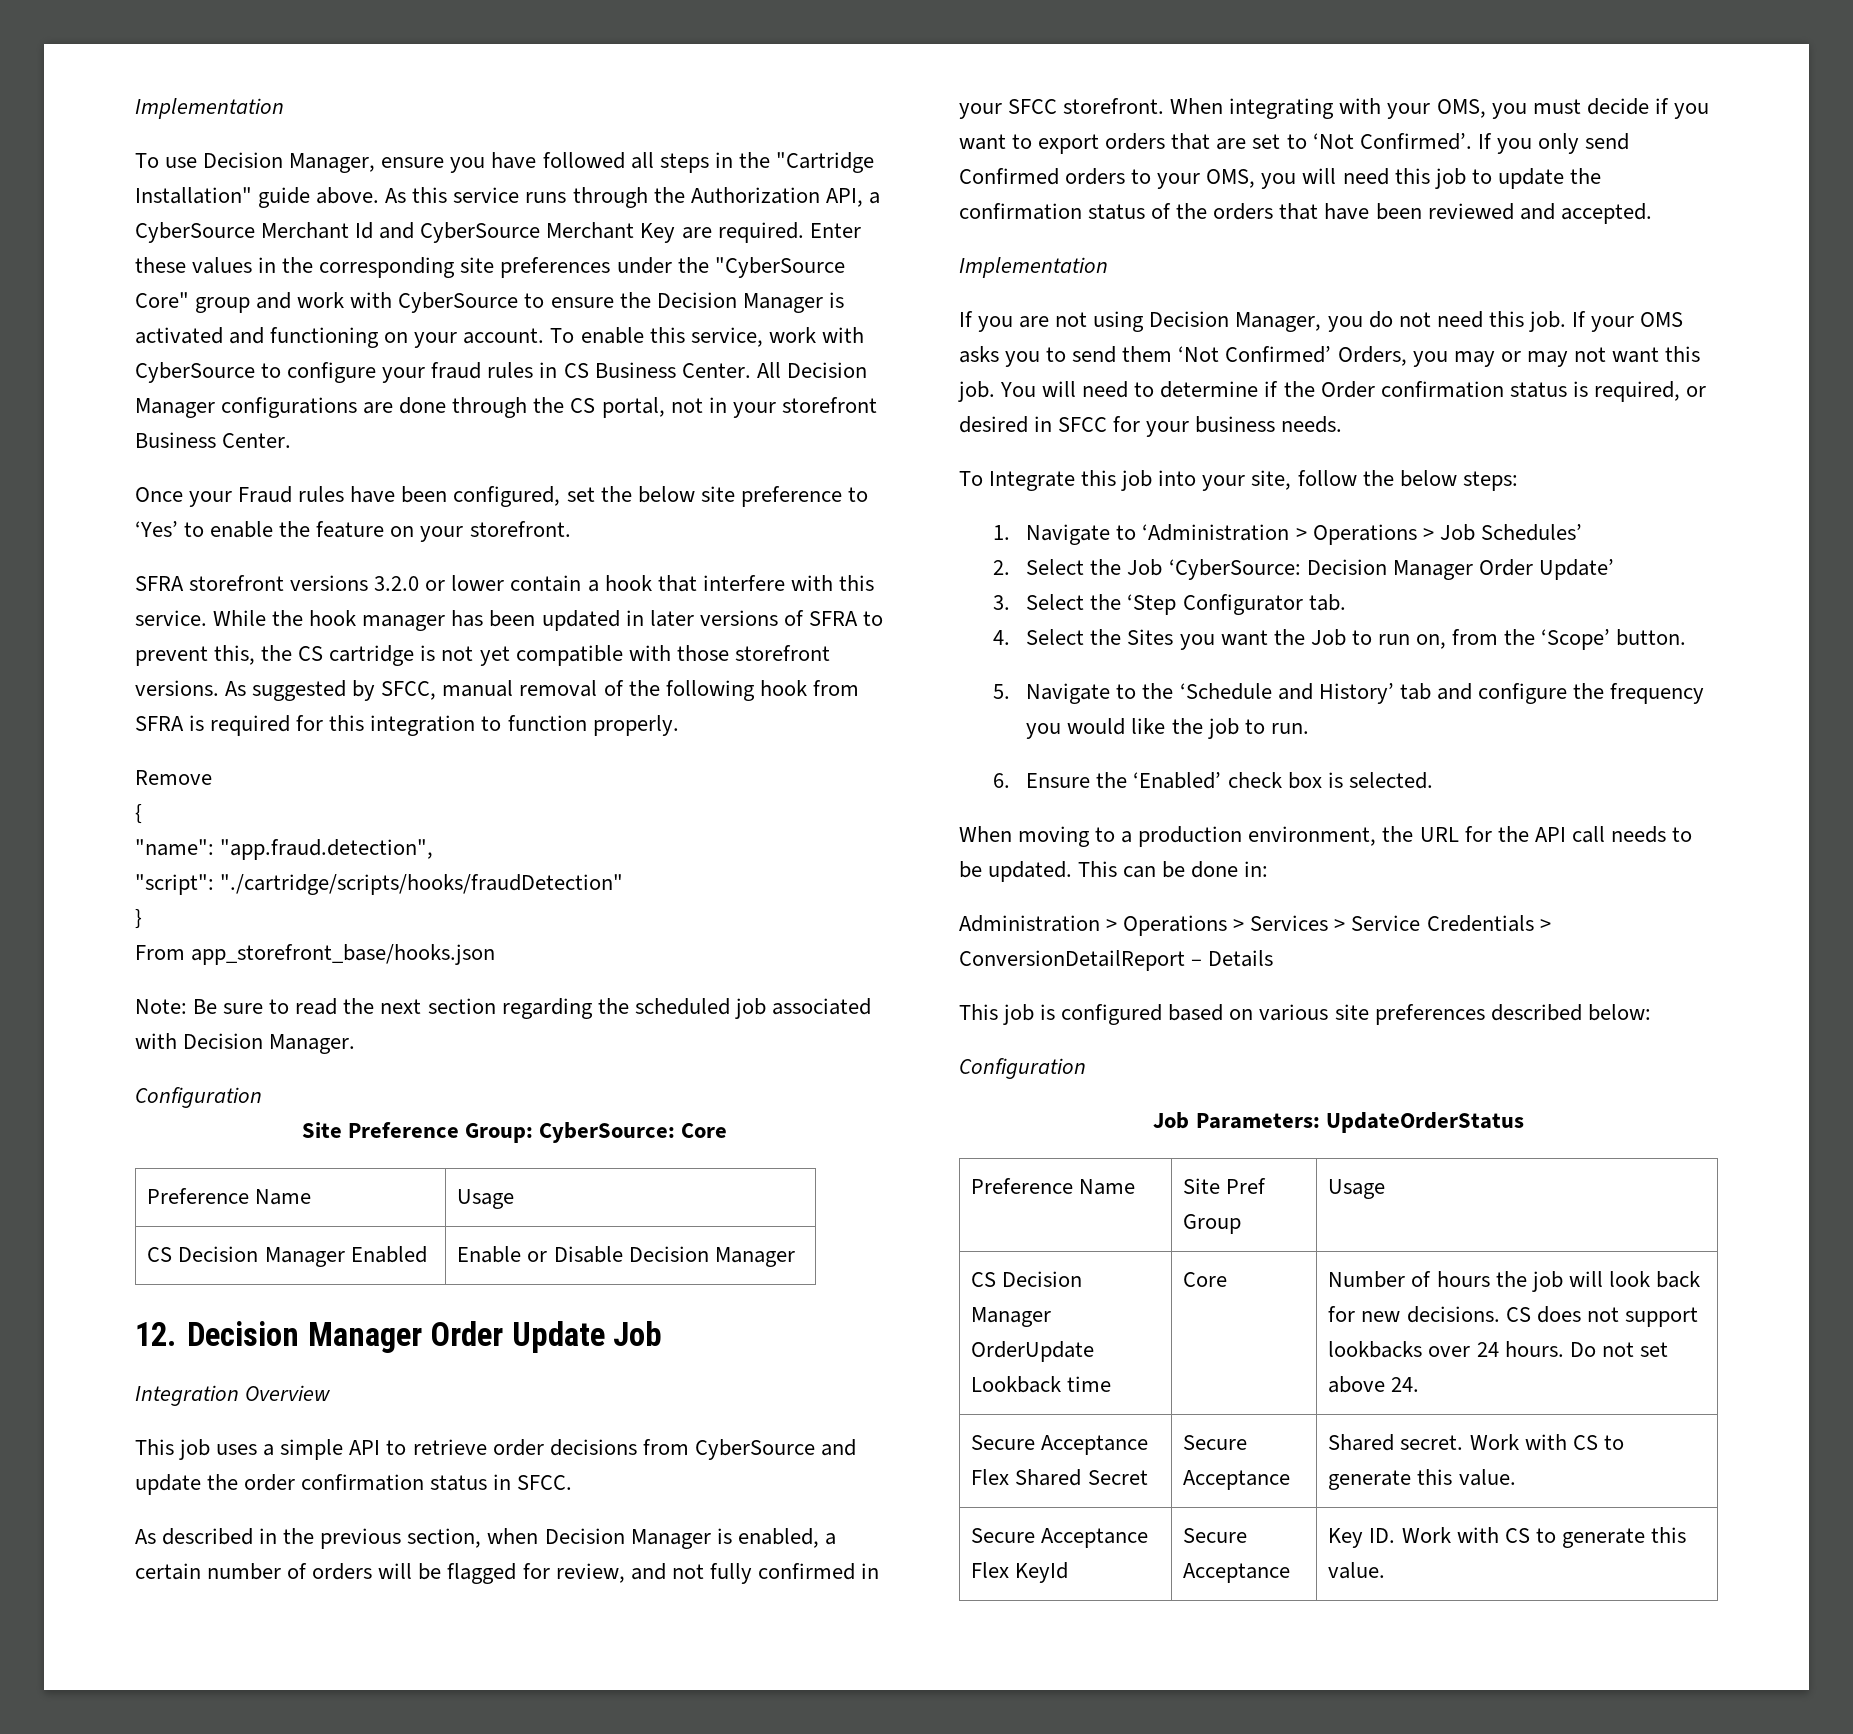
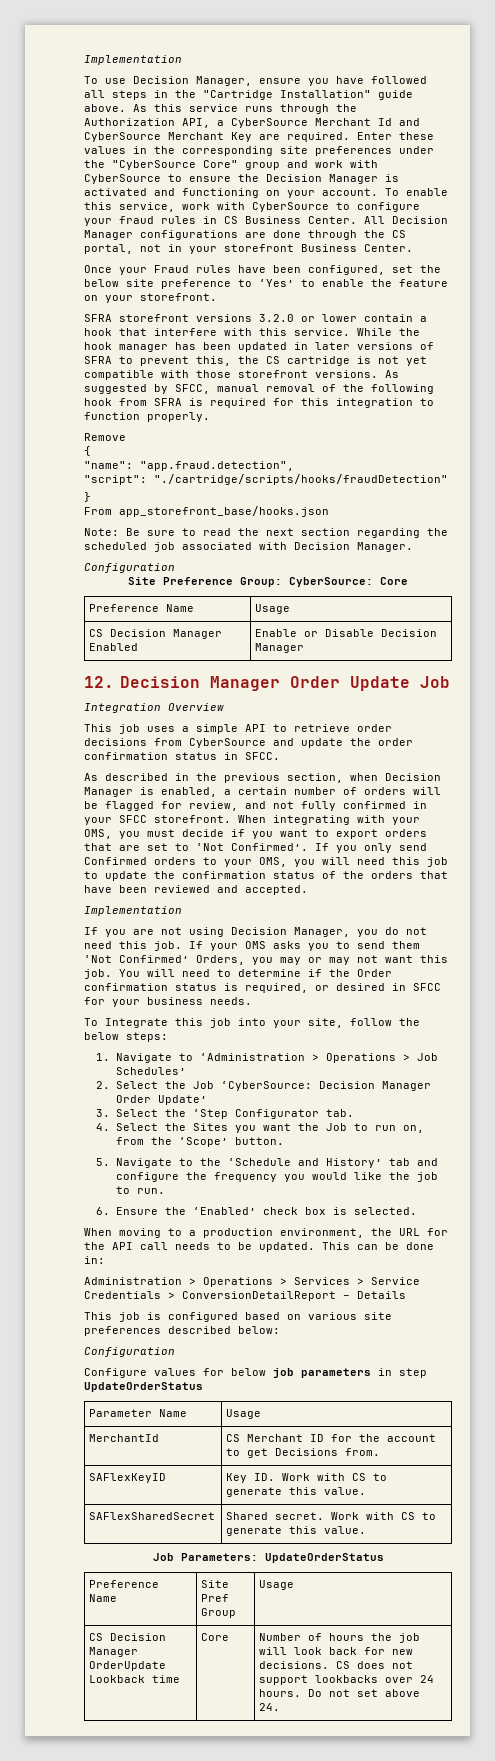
(1086, 1068) none -> [84,1368,427,1378] [84,1382,203,1392] [89,1409,188,1417] [226,1409,262,1419] [89,1434,160,1442] [226,1434,437,1442] [226,1448,381,1458] [89,1473,167,1483] [226,1473,388,1483] [226,1487,367,1497] [89,1512,216,1520] [226,1512,437,1520] [226,1526,367,1536] // Configure values for below job parameters in step UpdateOrderStatus // Parameter Name | Usage // MerchantId | CS Merchant ID for the account to get Decisions from. // SAFlexKeyID | Key ID. Work with CS to generate this value. // SAFlexSharedSecret | Shared secret. Work with CS to generate this value.
[971,1435,1149,1455] [971,1469,1148,1486] [1183,1435,1248,1450] [1183,1470,1291,1490] [1328,1434,1624,1451] [1328,1469,1516,1490] [971,1528,1149,1548] [971,1562,1069,1583] [1183,1528,1248,1543] [1183,1563,1291,1583] [1328,1527,1686,1548] [1328,1562,1386,1579] // Secure Acceptance Flex Shared Secret | Secure Acceptance | Shared secret. Work with CS to generate this value. // Secure Acceptance Flex KeyId | Secure Acceptance | Key ID. Work with CS to generate this value. -> (281, 1707) none

